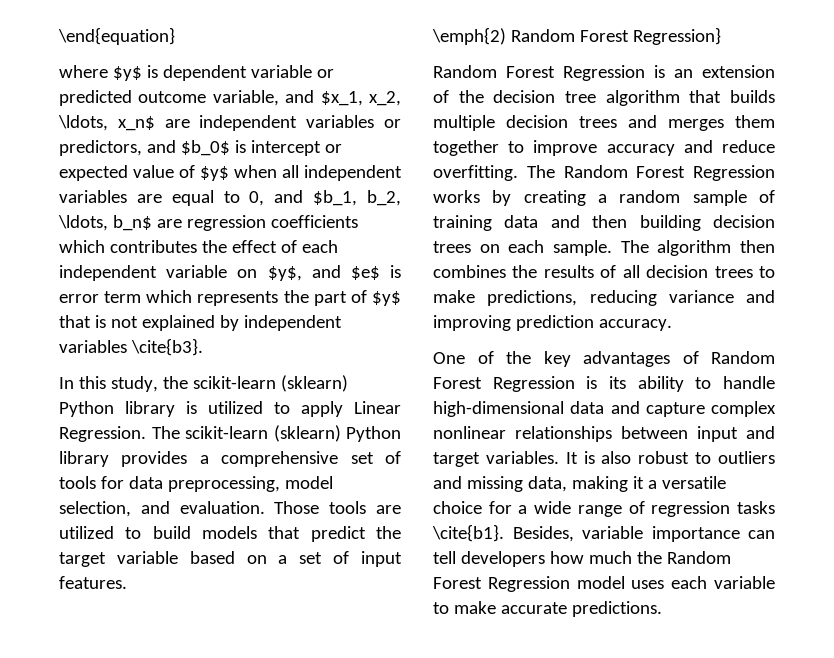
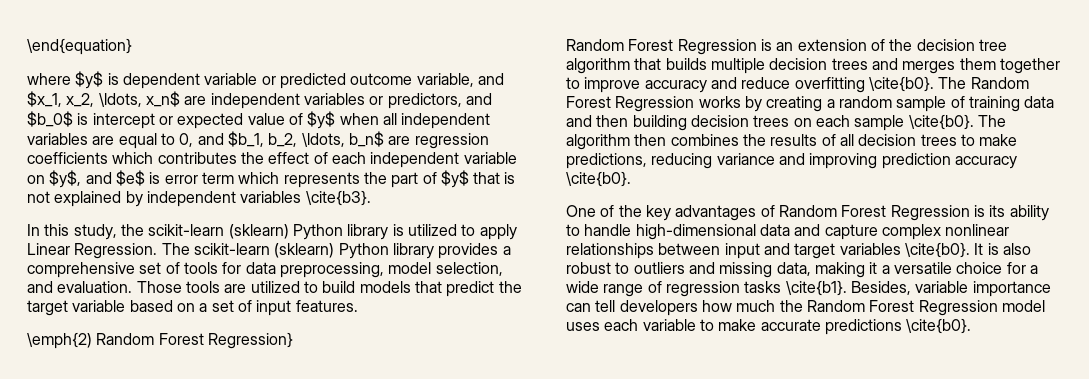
[433,165,518,181] overfitting. -> [794,76,934,93] overfitting \cite{b0}.
[553,240,612,256] sample. -> [854,114,974,131] sample \cite{b0}.
[598,319,672,331] accuracy. -> [954,156,1017,169] [566,171,631,187] accuracy \cite{b0}.
[485,451,559,464] variables. -> [839,242,970,258] variables \cite{b0}.
[571,601,662,617] predictions. -> [824,318,972,335] predictions \cite{b0}.

